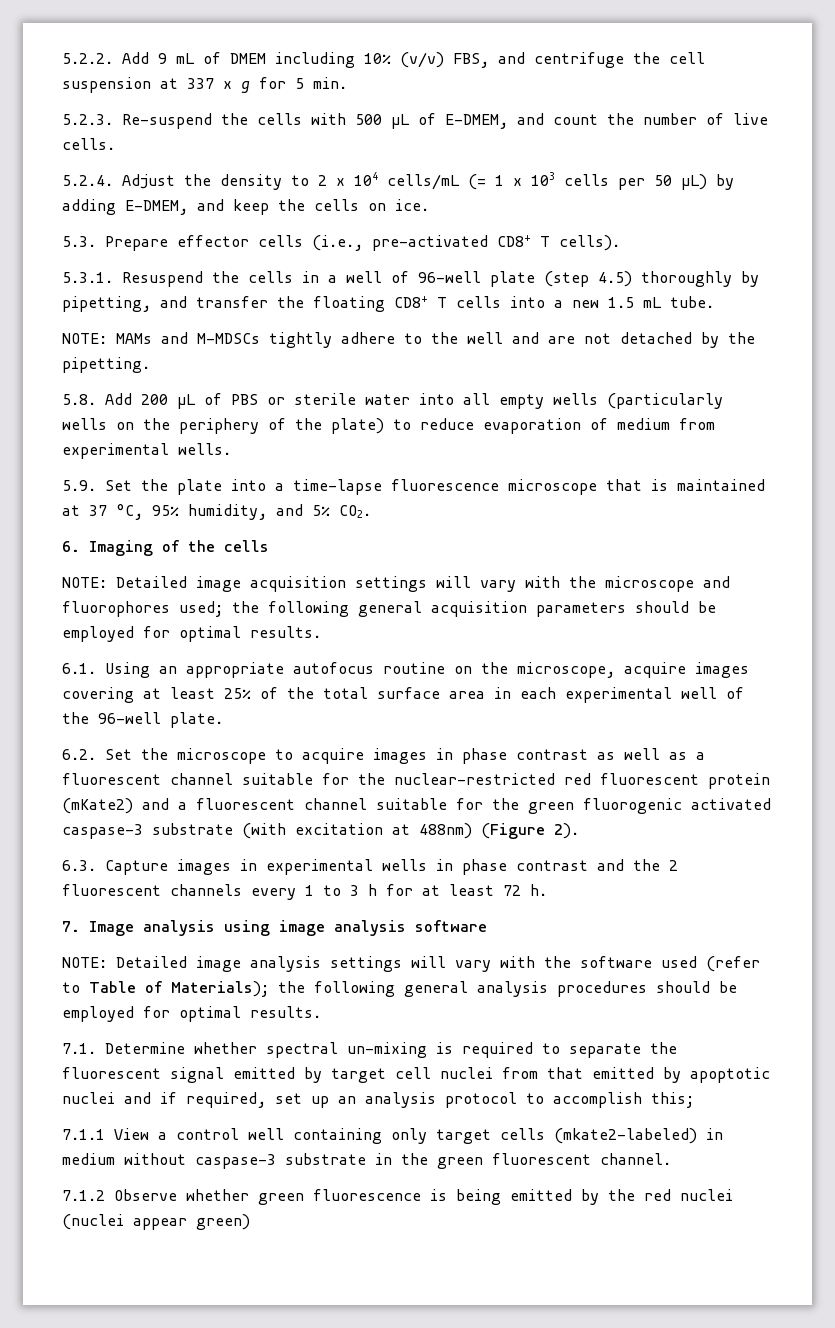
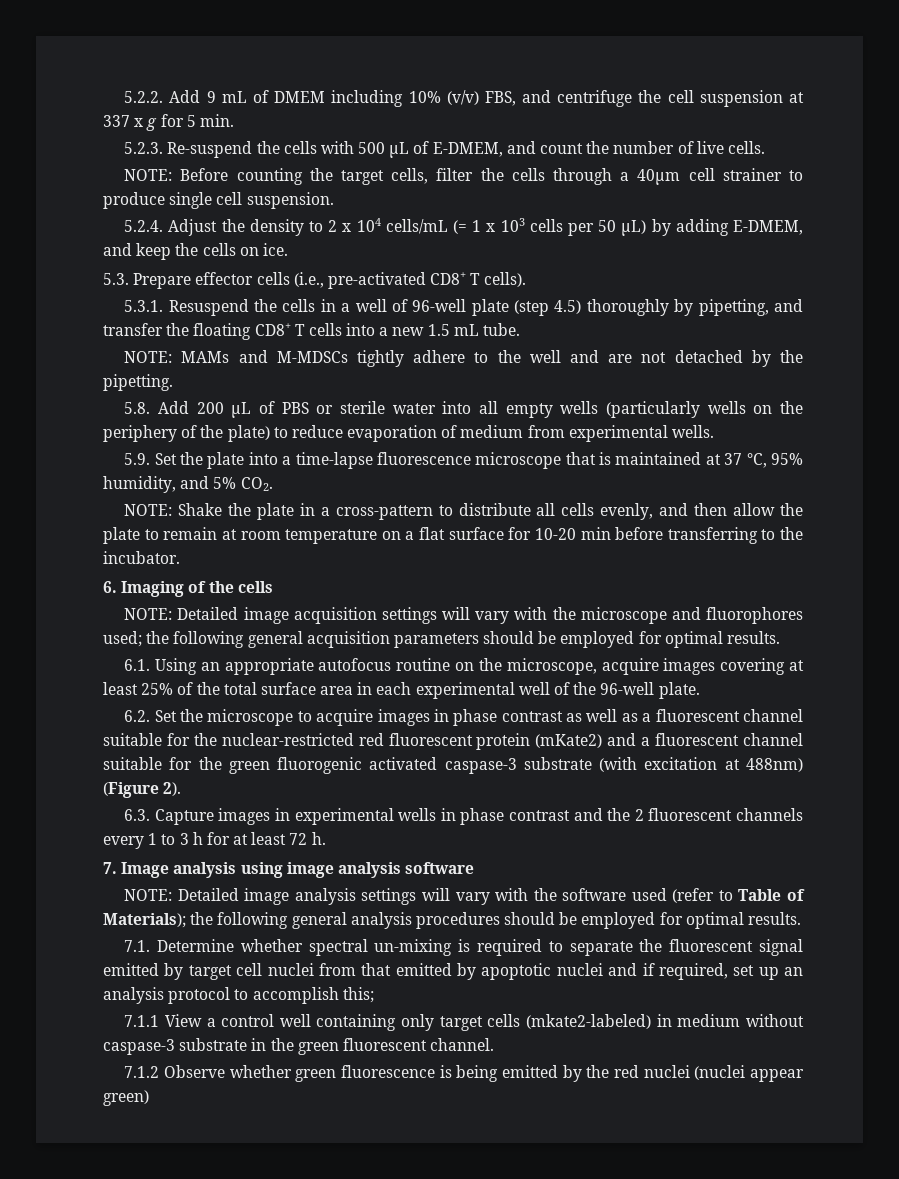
(115, 144) none -> [124,168,804,185] [103,192,334,209] // NOTE: Before counting the target cells, filter the cells through a 40μm cell strainer to produce single cell suspension.
(371, 511) none -> [124,503,803,520] [103,527,803,544] [103,551,180,564] // NOTE: Shake the plate in a cross-pattern to distribute all cells evenly, and then allow the plate to remain at room temperature on a flat surface for 10-20 min before transferring to the incubator.

